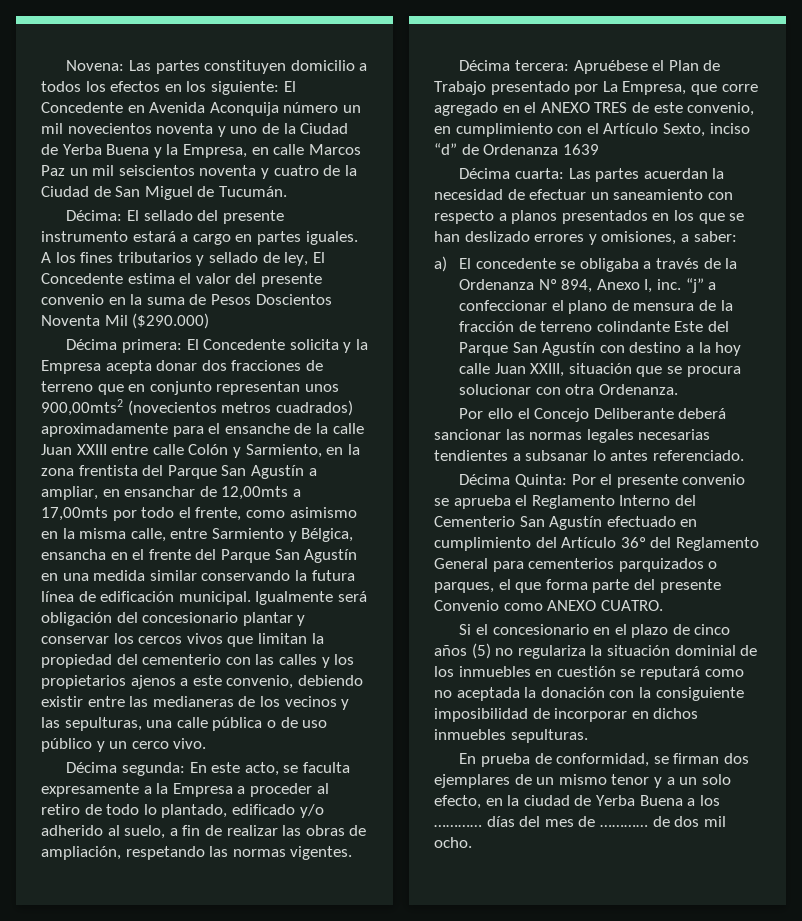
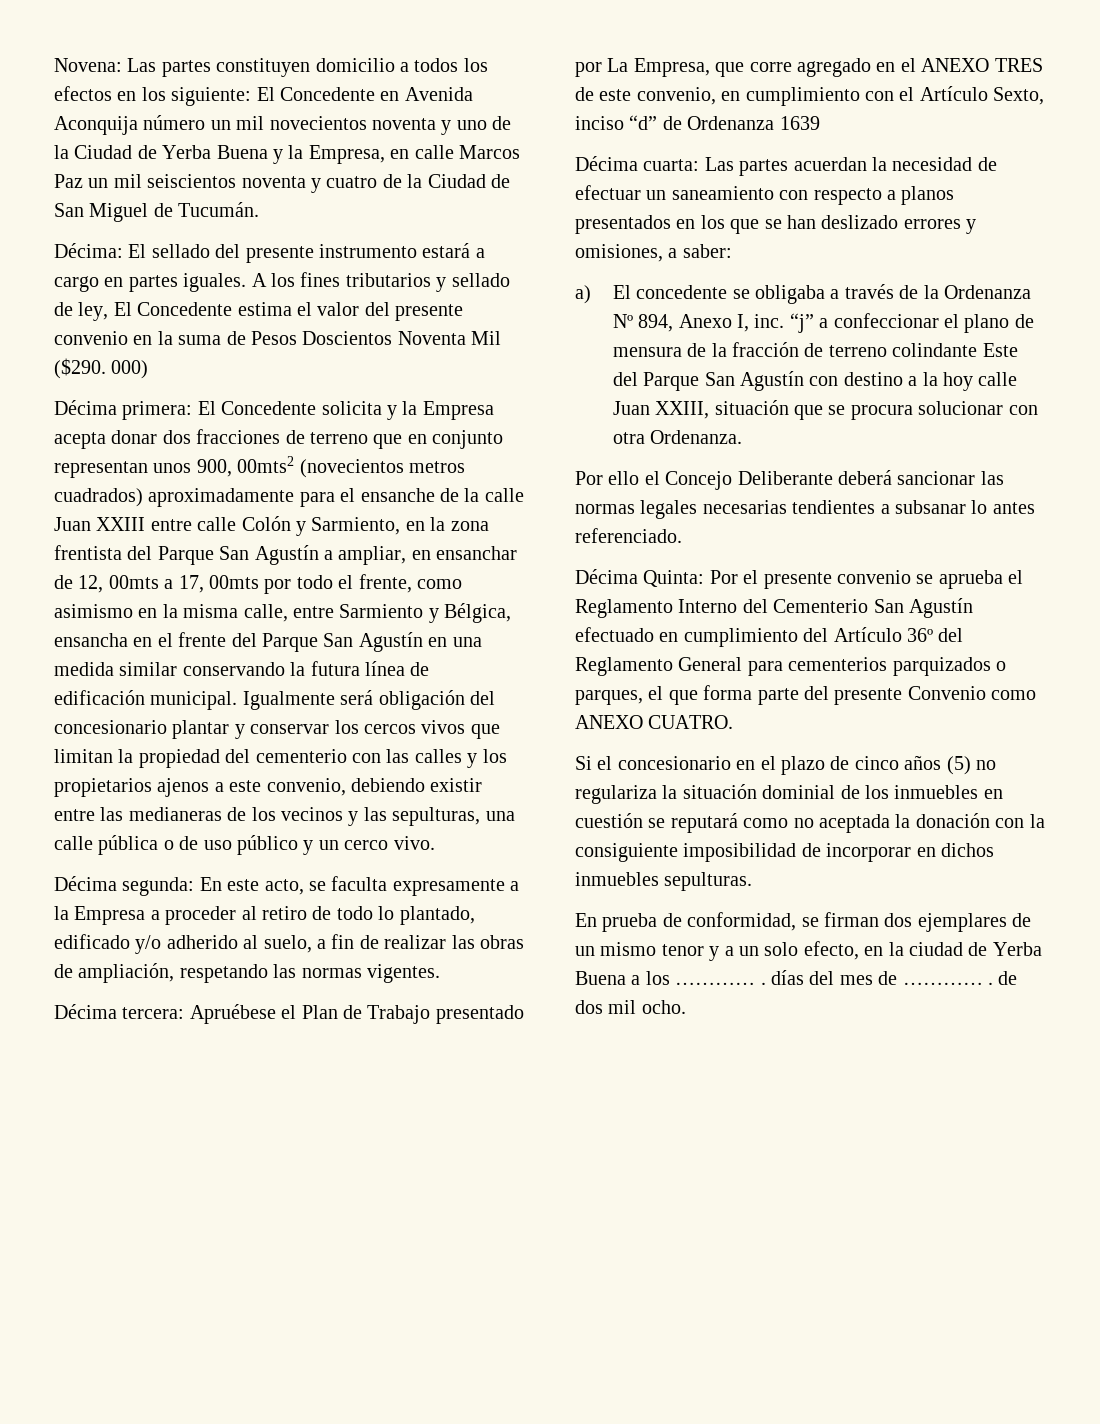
[132,313,210,329] ($290.000) -> [54,358,149,379] ($290. 000)
[41,399,123,416] 900,00mts2 -> [196,456,295,477] 900, 00mts2
[221,486,301,500] [41,507,108,521] 12,00mts a 17,00mts -> [78,575,259,593] 12, 00mts a 17, 00mts
(482, 826) none -> [760,982,766,985] .
(648, 826) none -> [988,982,993,985] .

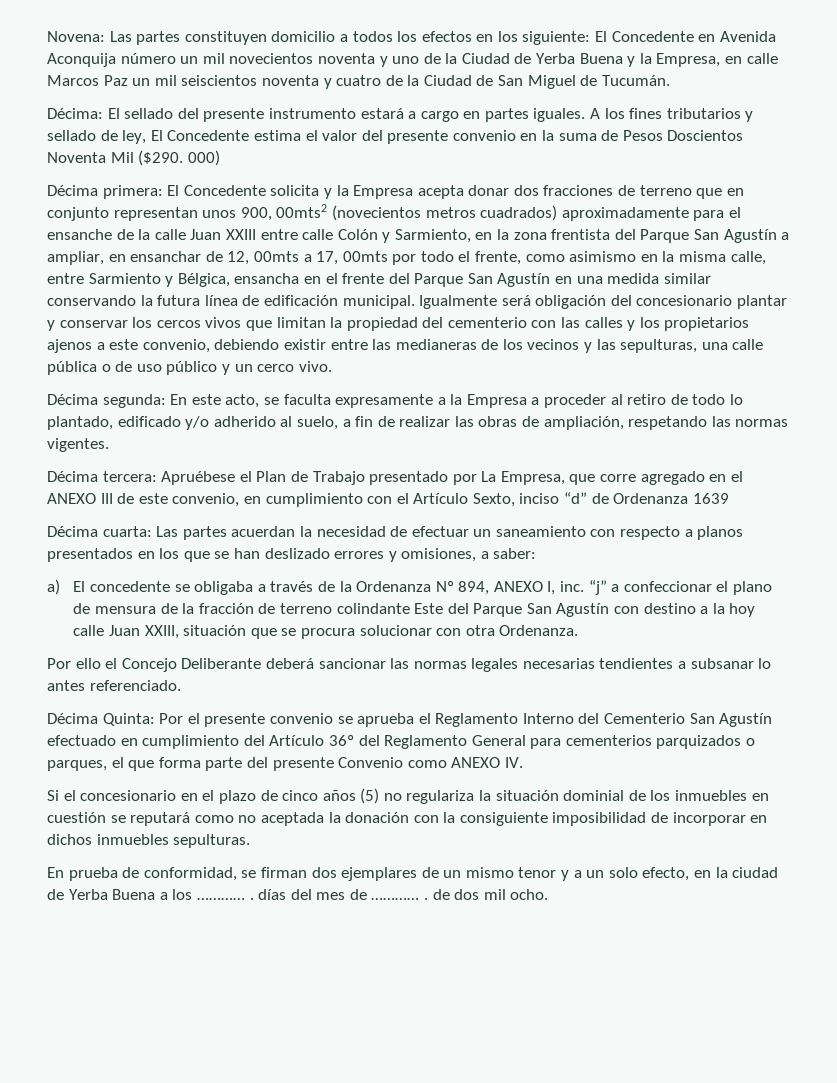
[994,58,1043,72] TRES -> [100,493,113,504] III
[678,314,732,328] Anexo -> [493,581,543,592] ANEXO
[648,715,734,729] CUATRO. -> [504,757,523,768] IV.

